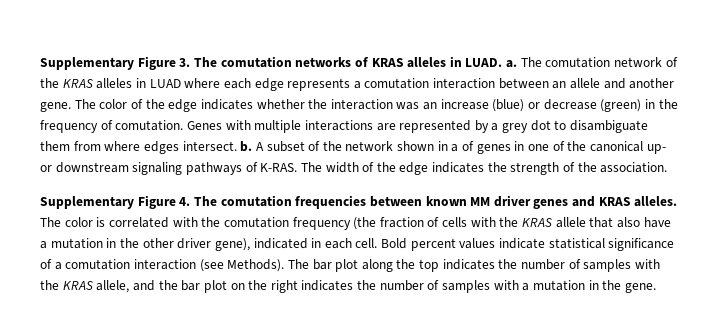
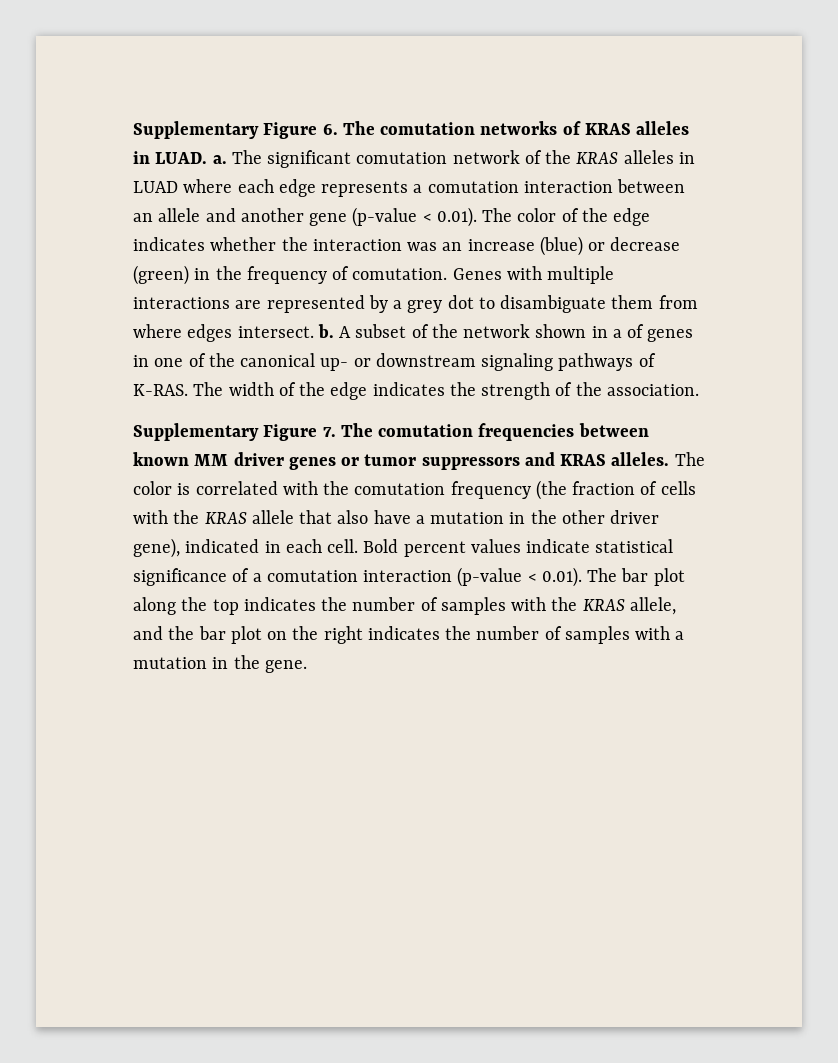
[40,56,191,70] Supplementary Figure 3. -> [133,121,338,139] Supplementary Figure 6.
(542, 62) none -> [267,150,352,168] significant
[40,102,71,112] gene. -> [309,207,477,227] gene (p-value < 0.01).
[179,197,191,206] 4. -> [322,427,336,437] 7.
(569, 204) none -> [341,454,520,470] or tumor suppressors
[199,259,285,272] (see Methods). -> [457,567,582,587] (p-value < 0.01).

